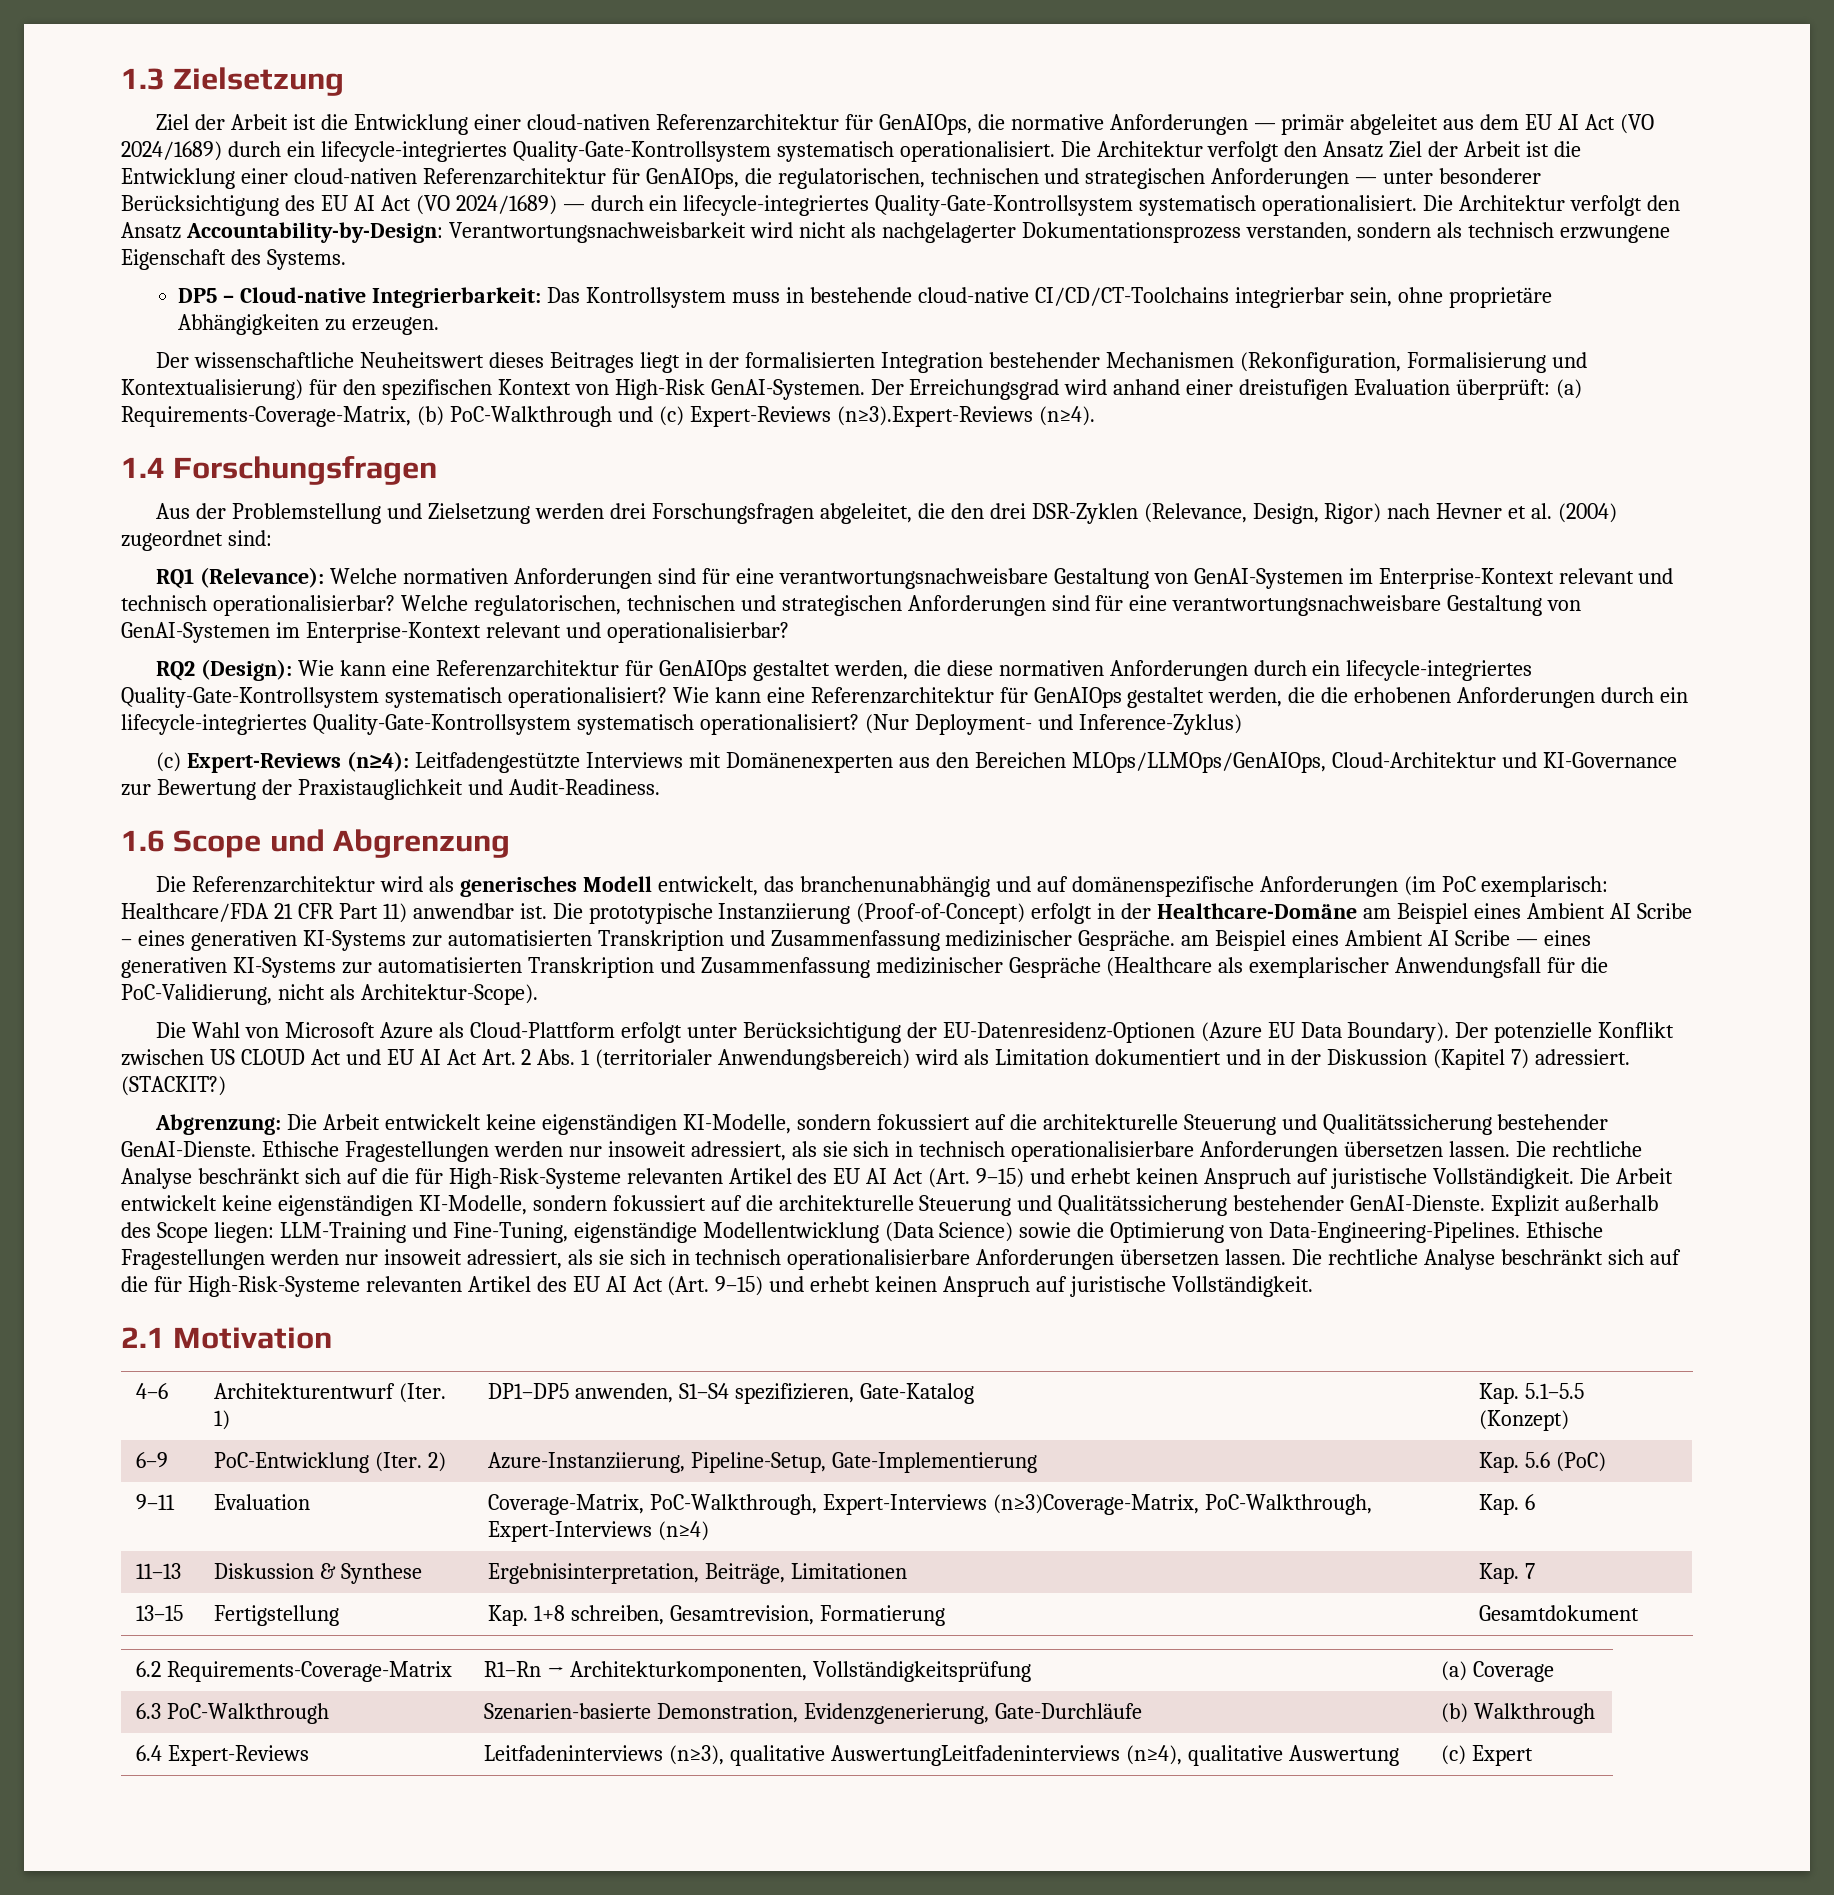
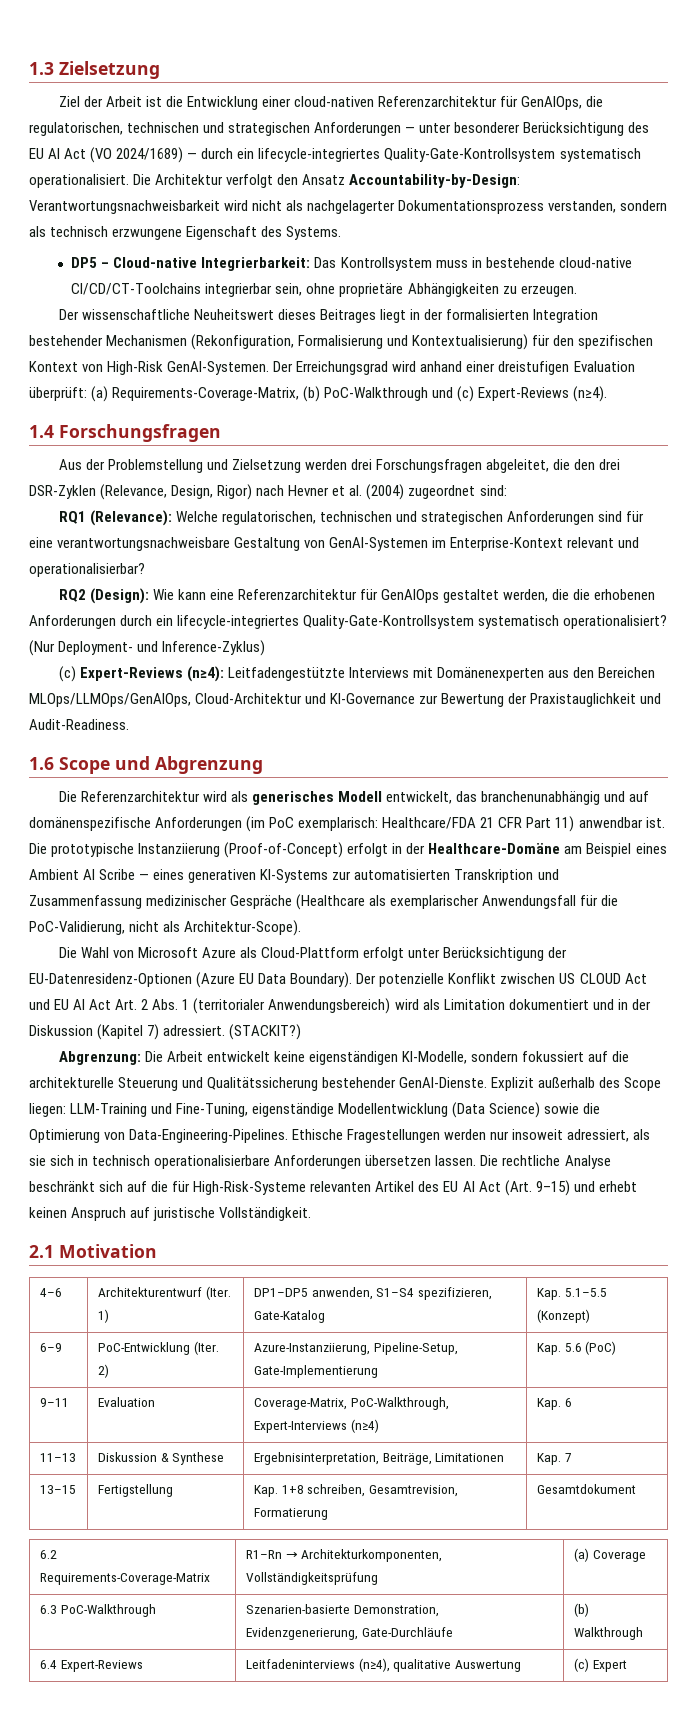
[1010,114,1655,135] [121,141,1582,162] [121,168,772,189] normative Anforderungen — primär abgeleitet aus dem EU AI Act (VO 2024/1689) durch ein lifecycle-integriertes Quality-Gate-Kontrollsystem systematisch operationalisiert. Die Architektur verfolgt den Ansatz Ziel der Arbeit ist die Entwicklung einer cloud-nativen Referenzarchitektur für GenAIOps, die -> (604, 101) none
[836,406,1033,427] (n≥3).Expert-Reviews -> (570, 394) none
[403,568,1674,589] [121,595,468,616] normativen Anforderungen sind für eine verantwortungsnachweisbare Gestaltung von GenAI-Systemen im Enterprise-Kontext relevant und technisch operationalisierbar? Welche -> (218, 516) none
[946,660,1533,681] [121,687,1316,708] diese normativen Anforderungen durch ein lifecycle-integriertes Quality-Gate-Kontrollsystem systematisch operationalisiert? Wie kann eine Referenzarchitektur für GenAIOps gestaltet werden, die -> (570, 594) none
[121,930,1511,951] – eines generativen KI-Systems zur automatisierten Transkription und Zusammenfassung medizinischer Gespräche. am Beispiel eines Ambient AI Scribe -> (136, 874) none
[261,1141,1642,1162] [121,1168,1673,1189] [121,1195,1486,1216] Ethische Fragestellungen werden nur insoweit adressiert, als sie sich in technisch operationalisierbare Anforderungen übersetzen lassen. Die rechtliche Analyse beschränkt sich auf die für High-Risk-Systeme relevanten Artikel des EU AI Act (Art. 9–15) und erhebt keinen Anspruch auf juristische Vollständigkeit. Die Arbeit entwickelt keine eigenständigen KI-Modelle, sondern fokussiert auf die architekturelle Steuerung und Qualitätssicherung bestehender GenAI-Dienste. -> (488, 1082) none
[992,1494,1372,1515] [488,1521,653,1542] (n≥3)Coverage-Matrix, PoC-Walkthrough, Expert-Interviews -> (347, 1427) none
[668,1745,1120,1766] (n≥3), qualitative AuswertungLeitfadeninterviews -> (355, 1664) none

